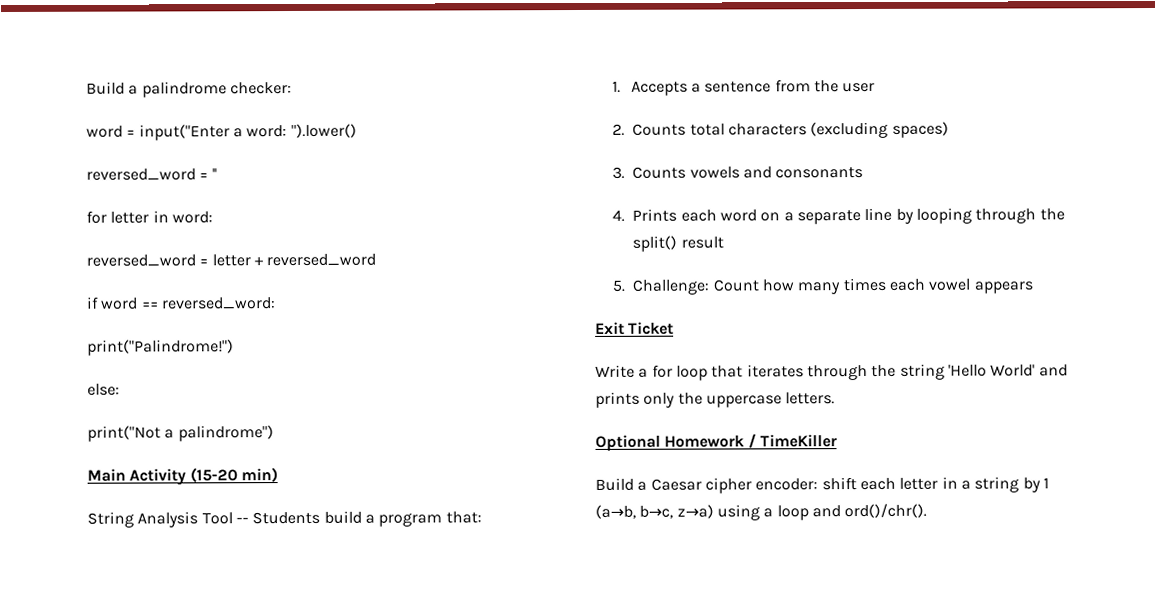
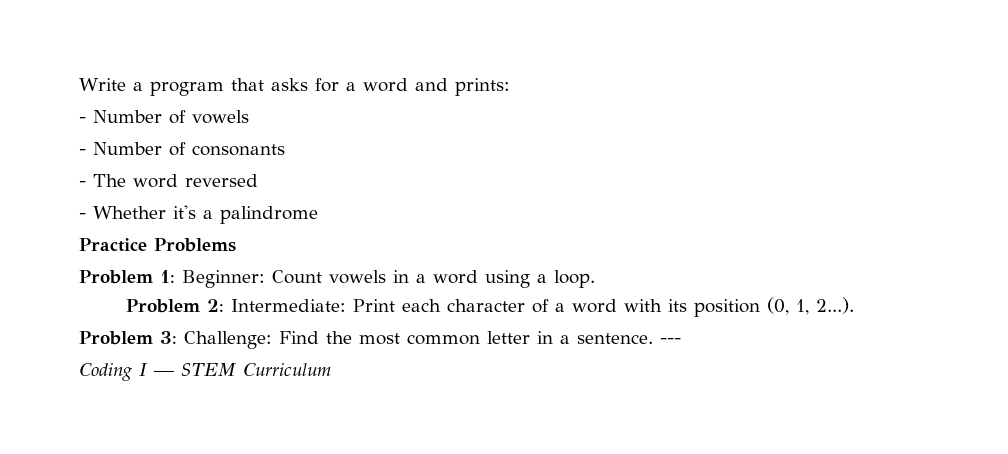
[86,81,292,98] [86,123,357,141] [86,168,217,181] [86,210,213,224] [86,253,377,267] [86,296,276,310] [87,339,234,356] [87,383,120,396] [87,425,274,442] [87,467,278,486] [87,510,482,528] [612,79,876,96] [612,121,949,139] [612,166,864,179] [612,207,1065,225] [632,235,724,252] [612,277,1033,295] [595,321,675,335] [595,363,1068,381] [595,391,836,408] [595,434,838,451] [595,476,1049,494] [595,503,928,521] Build a palindrome checker: // word = input("Enter a word: ").lower() // reversed_word = '' // for letter in word: // reversed_word = letter + reversed_word // if word == reversed_word: // print("Palindrome!") // else: // print("Not a palindrome") // Main Activity (15-20 min) // String Analysis Tool -- Students build a program that: // 1. Accepts a sentence from the user // 2. Counts total characters (excluding spaces) // 3. Counts vowels and consonants // 4. Prints each word on a separate line by looping through the split() result // 5. Challenge: Count how many times each vowel appears // Exit Ticket // Write a for loop that iterates through the string 'Hello World' and prints only the uppercase letters. // Optional Homework / TimeKiller // Build a Caesar cipher encoder: shift each letter in a string by 1 (a→b, b→c, z→a) using a loop and ord()/chr(). -> [79,78,510,96] [79,110,249,124] [79,142,285,156] [79,174,258,188] [79,205,318,224] [79,238,236,252] [79,270,595,288] [125,297,854,317] [79,331,681,349] [79,363,331,381] Write a program that asks for a word and prints: // - Number of vowels // - Number of consonants // - The word reversed // - Whether it's a palindrome // Practice Problems // Problem 1: Beginner: Count vowels in a word using a loop. // Problem 2: Intermediate: Print each character of a word with its position (0, 1, 2...). // Problem 3: Challenge: Find the most common letter in a sentence. --- // Coding I — STEM Curriculum

